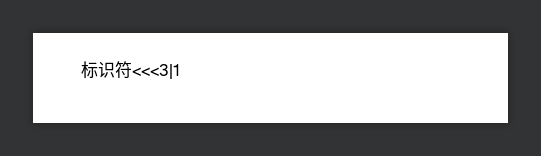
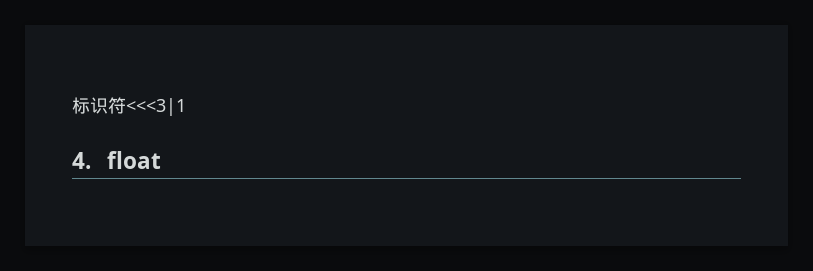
(180, 71) none -> [72,151,162,169] // 4. float

